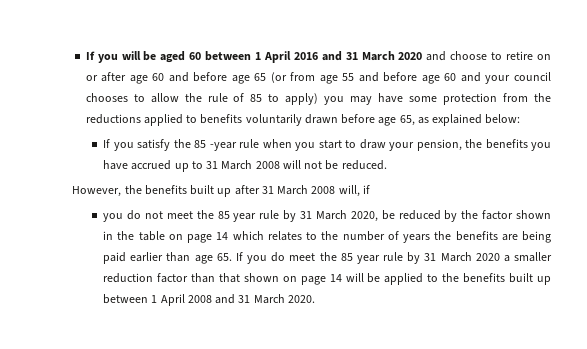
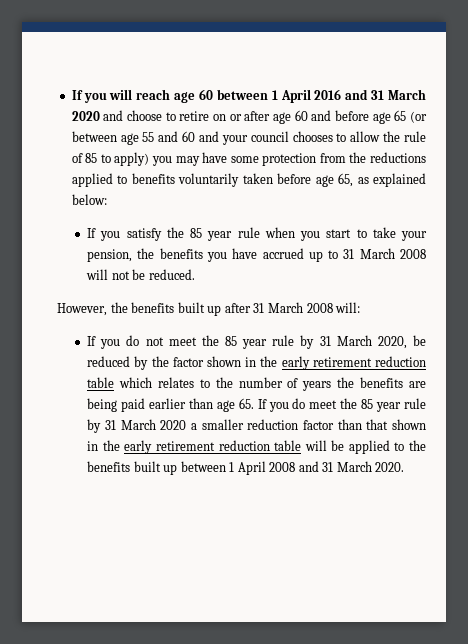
[143,51,186,63] be aged -> [136,89,196,103] reach age
[290,72,316,81] from -> [71,131,117,142] between
[383,72,440,84] before age -> (179, 136) none
[304,114,338,124] drawn -> [242,173,273,184] taken
[209,142,237,151] -year -> [207,231,233,241] year
[359,139,386,149] draw -> [372,227,396,238] take
[338,185,370,197] will, if // -> [335,302,361,313] [87,336,97,346] will: // If
[138,231,229,243] table on page 14 -> [281,356,427,370] [87,377,115,388] early retirement reduction table
[282,274,342,285] on page 14 -> [87,440,302,454] in the early retirement reduction table

